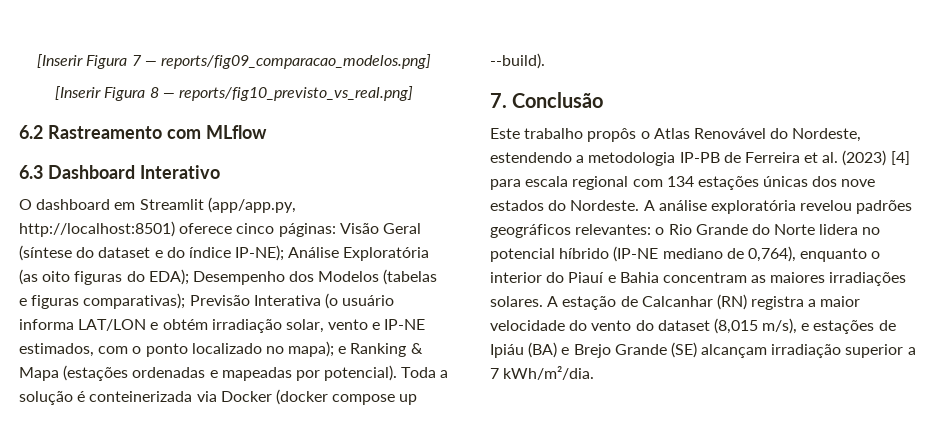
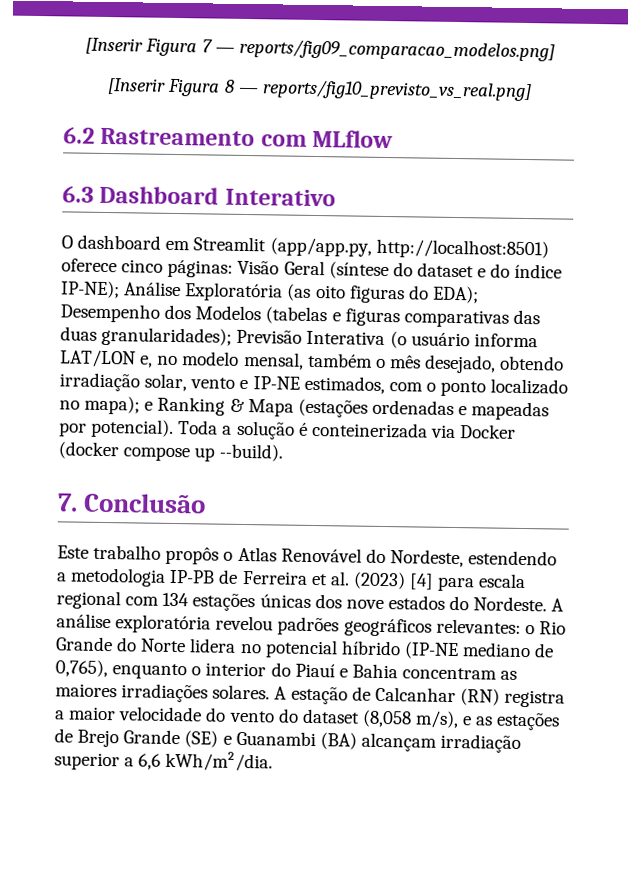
[83,293,186,309] comparativas); -> [403,309,540,328] [60,326,233,347] comparativas das duas granularidades);
[150,319,208,330] e obtém -> [140,351,565,374] e, no modelo mensal, também o mês desejado, obtendo
[747,246,796,262] 0,764), -> [55,659,108,678] 0,765),
[713,318,758,334] (8,015 -> [361,709,412,728] (8,058
(810, 327) none -> [475,716,494,726] as
[490,342,697,358] Ipiáu (BA) e Brejo Grande (SE) -> [77,729,357,750] Brejo Grande (SE) e Guanambi (BA)
[490,368,499,379] 7 -> [138,753,162,770] 6,6

